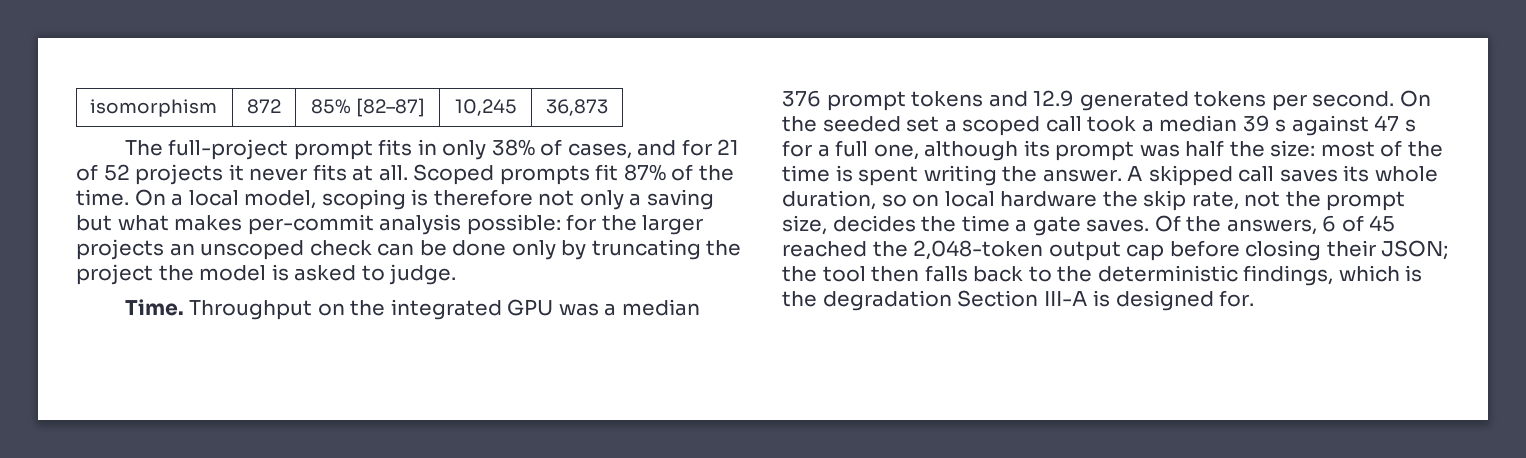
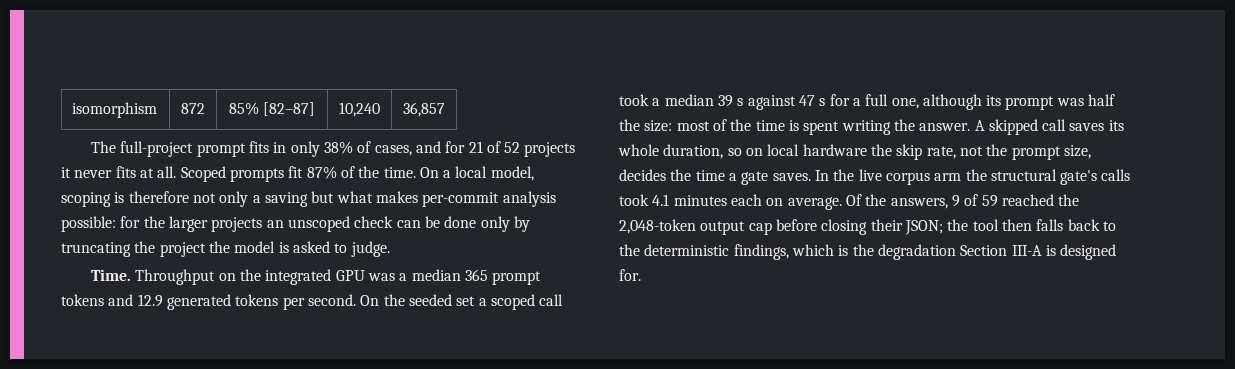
[454,99,517,116] [546,99,608,116] 10,245 | 36,873 -> [339,102,380,117] [403,102,445,117] 10,240 | 36,857
[782,90,821,107] 376 -> [464,269,488,281] 365
[1154,215,1396,235] Of the answers, 6 of 45 -> [814,169,1131,185] [619,194,998,210] In the live corpus arm the structural gate's calls took 4.1 minutes each on average. Of the answers, 9 of 59

